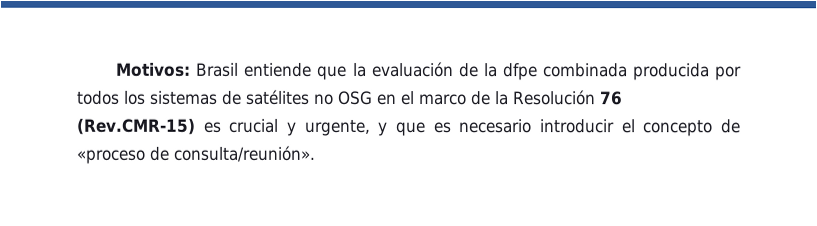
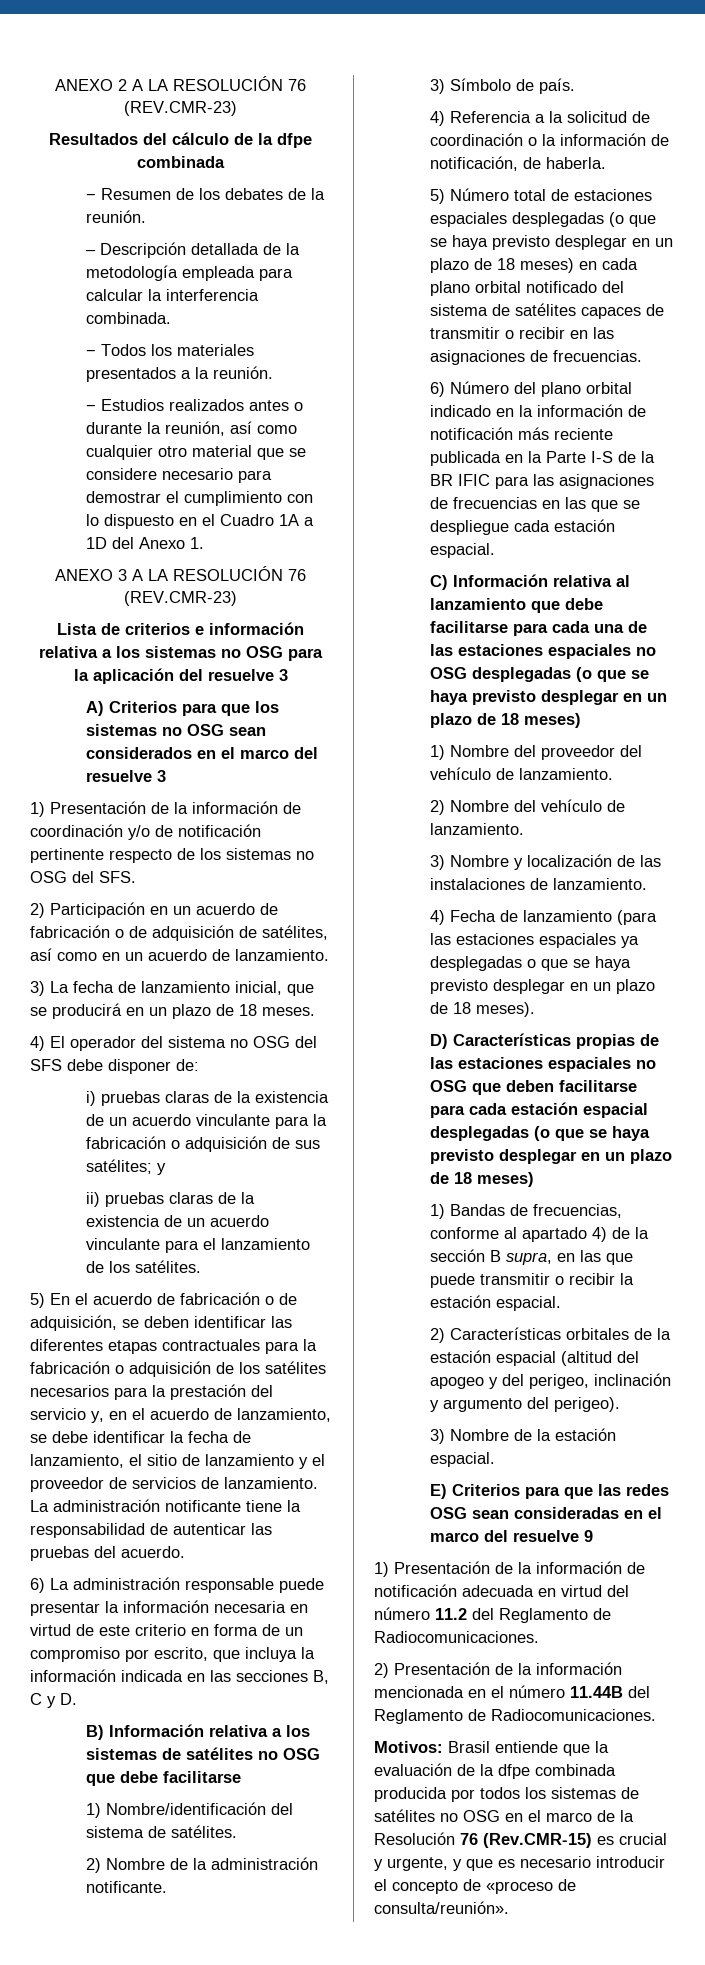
(116, 69) none -> [55,76,306,91] [124,101,237,116] [49,132,312,148] [137,156,225,168] [86,188,326,200] [86,210,147,223] [86,242,301,258] [86,265,294,281] [86,289,260,301] [86,312,172,324] [86,344,255,356] [86,366,274,382] [86,399,304,411] [86,421,298,436] [86,445,307,460] [86,468,273,483] [86,491,314,506] [86,514,315,529] [86,537,205,549] [55,566,306,581] [124,591,237,606] [57,622,304,635] [39,646,323,661] [73,668,288,684] [86,701,280,716] [86,724,267,736] [86,747,319,759] [86,770,167,782] [30,801,301,817] [30,824,261,840] [30,848,314,863] [30,871,136,883] [30,902,278,918] [30,925,328,941] [30,948,329,961] [30,981,314,996] [30,1003,315,1019] [30,1036,317,1051] [30,1059,199,1074] [86,1091,330,1106] [86,1114,328,1129] [86,1136,321,1152] [86,1159,167,1175] [86,1192,256,1207] [86,1215,270,1227] [86,1238,311,1253] [86,1260,202,1273] [30,1292,297,1308] [30,1315,292,1331] [30,1339,317,1354] [30,1361,326,1377] [30,1384,273,1400] [30,1408,331,1423] [30,1431,251,1443] [30,1454,325,1469] [30,1477,318,1492] [30,1499,301,1512] [30,1523,272,1538] [30,1546,185,1561] [30,1577,324,1593] [30,1600,308,1616] [30,1624,303,1636] [30,1647,315,1662] [30,1669,329,1684] [30,1693,77,1708] [86,1724,311,1740] [86,1747,321,1760] [86,1771,242,1786] [86,1802,294,1818] [86,1825,238,1838] [86,1857,319,1873] [86,1881,168,1893] [430,78,576,94] [430,111,651,126] [430,133,670,146] [430,156,607,171] [430,188,653,204] [430,212,657,227] [430,235,674,250] [430,258,639,273] [430,281,625,296] [430,303,665,319] [430,327,615,339] [430,350,643,365] [430,381,633,397] [430,404,647,417] [430,427,614,440] [430,451,656,466] [430,474,655,489] [430,497,641,512] [430,519,616,535] [430,543,496,558] [430,574,631,590] [430,598,604,613] [430,621,648,636] [430,644,657,659] [430,667,650,682] [430,690,668,705] [430,713,582,728] [430,745,643,760] [430,767,614,780] [430,799,626,815] [430,823,525,835] [430,854,662,870] [430,878,648,890] [430,910,658,925] [430,933,640,948] [430,956,632,971] [430,979,656,994] [430,1002,536,1017] [430,1033,660,1049] [430,1057,657,1072] [430,1080,638,1095] [430,1102,649,1118] [430,1126,651,1141] [430,1149,673,1164] [430,1172,535,1187] [430,1204,623,1219] [430,1227,650,1242] [430,1249,634,1265] [430,1273,635,1288] [430,1295,562,1311] [430,1327,672,1343] [430,1350,640,1366] [430,1373,672,1389] [430,1397,621,1412] [430,1428,617,1444] [430,1452,496,1467] [430,1484,670,1499] [430,1507,663,1519] [430,1530,594,1542] [374,1561,645,1577] [374,1584,629,1597] [374,1607,611,1623] [374,1631,539,1643] [374,1662,622,1678] [374,1685,650,1698] [374,1709,656,1724] ANEXO 2 A LA RESOLUCIÓN 76 (REV.CMR-23) // Resultados del cálculo de la dfpe combinada // − Resumen de los debates de la reunión. // – Descripción detallada de la metodología empleada para calcular la interferencia combinada. // − Todos los materiales presentados a la reunión. // − Estudios realizados antes o durante la reunión, así como cualquier otro material que se considere necesario para demostrar el cumplimiento con lo dispuesto en el Cuadro 1A a 1D del Anexo 1. // ANEXO 3 A LA RESOLUCIÓN 76 (REV.CMR-23) // Lista de criterios e información relativa a los sistemas no OSG para la aplicación del resuelve 3 // A) Criterios para que los sistemas no OSG sean considerados en el marco del resuelve 3 // 1) Presentación de la información de coordinación y/o de notificación pertinente respecto de los sistemas no OSG del SFS. // 2) Participación en un acuerdo de fabricación o de adquisición de satélites, así como en un acuerdo de lanzamiento. // 3) La fecha de lanzamiento inicial, que se producirá en un plazo de 18 meses. // 4) El operador del sistema no OSG del SFS debe disponer de: // i) pruebas claras de la existencia de un acuerdo vinculante para la fabricación o adquisición de sus satélites; y // ii) pruebas claras de la existencia de un acuerdo vinculante para el lanzamiento de los satélites. // 5) En el acuerdo de fabricación o de adquisición, se deben identificar las diferentes etapas contractuales para la fabricación o adquisición de los satélites necesarios para la prestación del servicio y, en el acuerdo de lanzamiento, se debe identificar la fecha de lanzamiento, el sitio de lanzamiento y el proveedor de servicios de lanzamiento. La administración notificante tiene la responsabilidad de autenticar las pruebas del acuerdo. // 6) La administración responsable puede presentar la información necesaria en virtud de este criterio en forma de un compromiso por escrito, que incluya la información indicada en las secciones B, C y D. // B) Información relativa a los sistemas de satélites no OSG que debe facilitarse // 1) Nombre/identificación del sistema de satélites. // 2) Nombre de la administración notificante. // 3) Símbolo de país. // 4) Referencia a la solicitud de coordinación o la información de notificación, de haberla. // 5) Número total de estaciones espaciales desplegadas (o que se haya previsto desplegar en un plazo de 18 meses) en cada plano orbital notificado del sistema de satélites capaces de transmitir o recibir en las asignaciones de frecuencias. // 6) Número del plano orbital indicado en la información de notificación más reciente publicada en la Parte I-S de la BR IFIC para las asignaciones de frecuencias en las que se despliegue cada estación espacial. // C) Información relativa al lanzamiento que debe facilitarse para cada una de las estaciones espaciales no OSG desplegadas (o que se haya previsto desplegar en un plazo de 18 meses) // 1) Nombre del proveedor del vehículo de lanzamiento. // 2) Nombre del vehículo de lanzamiento. // 3) Nombre y localización de las instalaciones de lanzamiento. // 4) Fecha de lanzamiento (para las estaciones espaciales ya desplegadas o que se haya previsto desplegar en un plazo de 18 meses). // D) Características propias de las estaciones espaciales no OSG que deben facilitarse para cada estación espacial desplegadas (o que se haya previsto desplegar en un plazo de 18 meses) // 1) Bandas de frecuencias, conforme al apartado 4) de la sección B supra, en las que puede transmitir o recibir la estación espacial. // 2) Características orbitales de la estación espacial (altitud del apogeo y del perigeo, inclinación y argumento del perigeo). // 3) Nombre de la estación espacial. // E) Criterios para que las redes OSG sean consideradas en el marco del resuelve 9 // 1) Presentación de la información de notificación adecuada en virtud del número 11.2 del Reglamento de Radiocomunicaciones. // 2) Presentación de la información mencionada en el número 11.44B del Reglamento de Radiocomunicaciones. //

